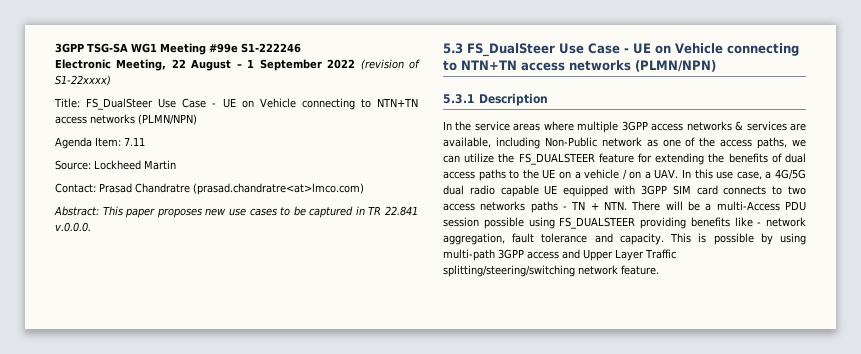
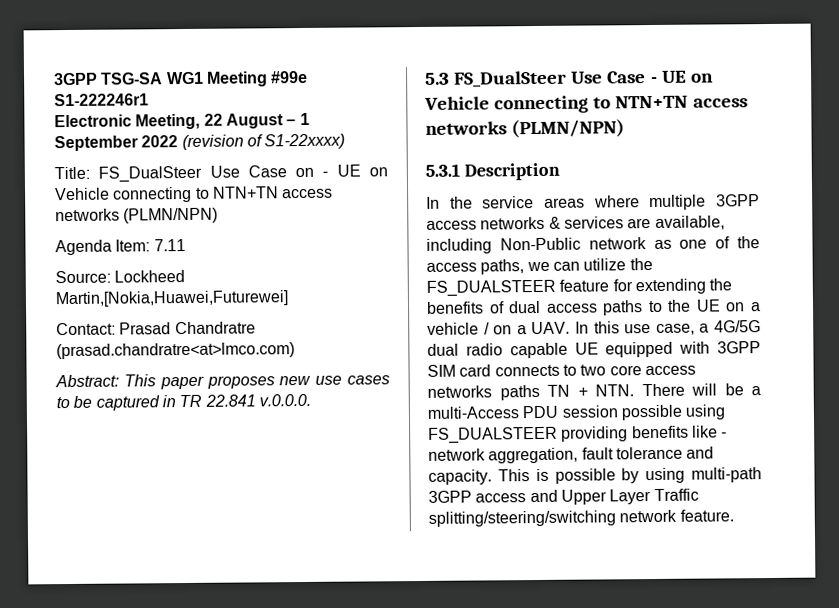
[241,43,301,53] S1-222246 -> [54,93,149,107] S1-222246r1
(207, 103) none -> [295,167,315,178] on
[144,160,176,170] Martin -> [55,290,289,308] Martin,[Nokia,Huawei,Futurewei]
(806, 190) none -> [609,365,642,376] core
[563,206,567,210] - -> (540, 392) none

